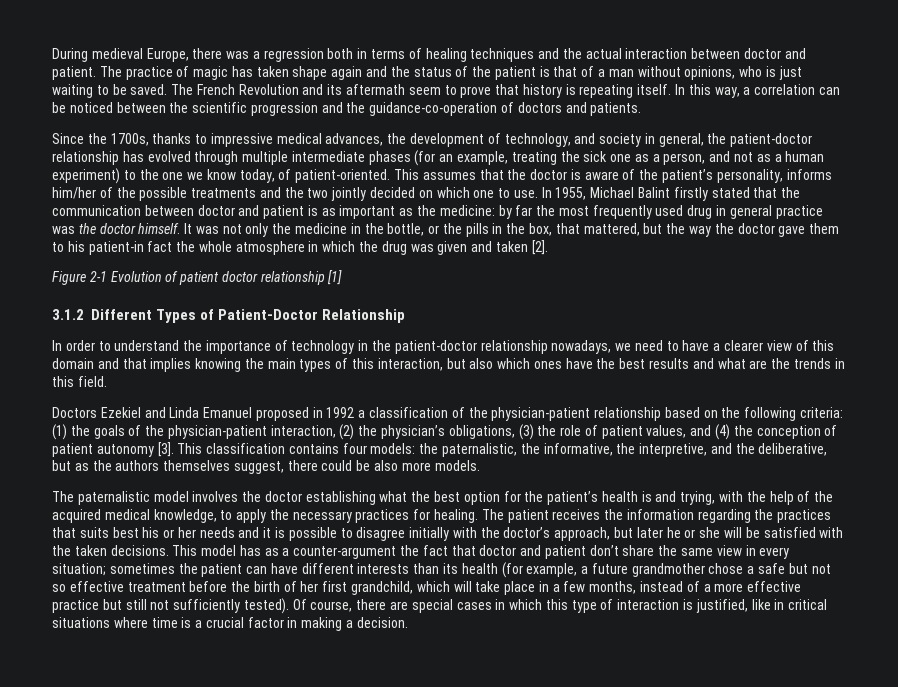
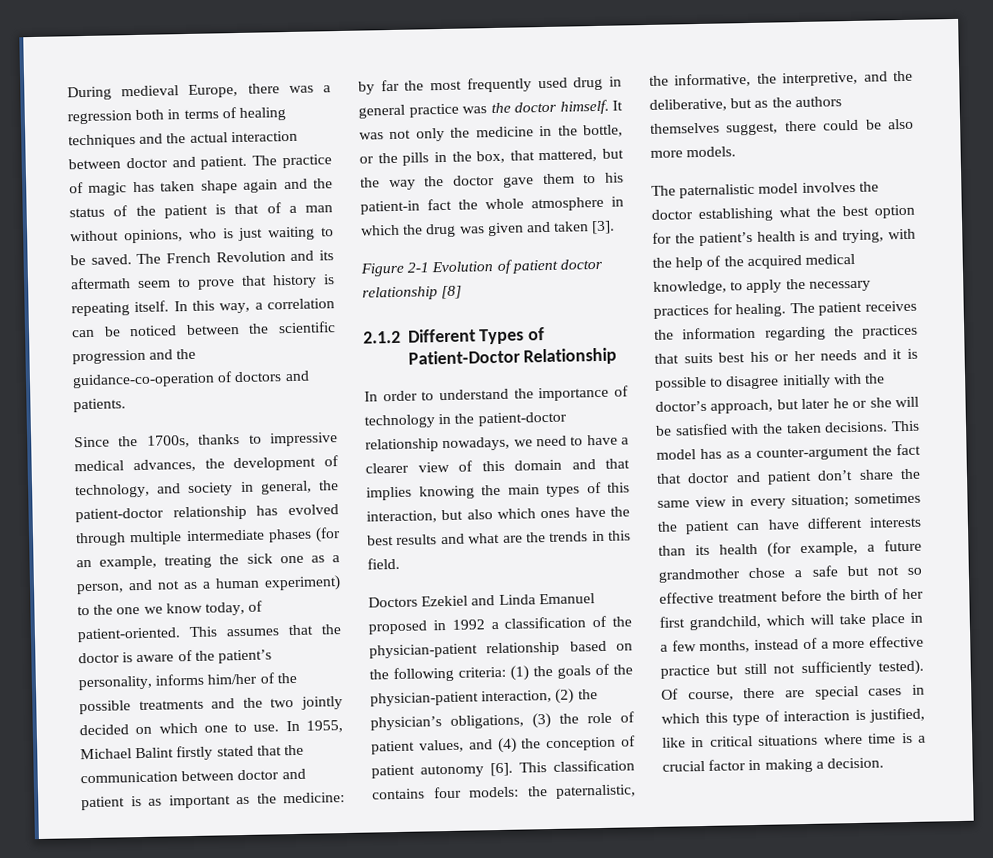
[531,240,548,255] [2]. -> [591,220,616,235] [3].
[327,270,343,285] [52,309,84,320] [1] // 3.1.2 -> [441,285,463,300] [363,330,401,344] [8] // 2.1.2
[157,442,174,457] [3]. -> [490,762,513,777] [6].

